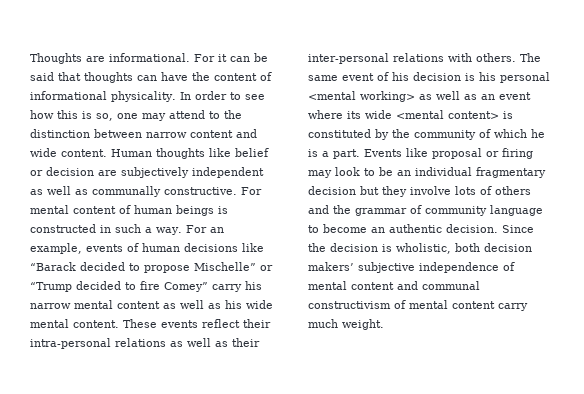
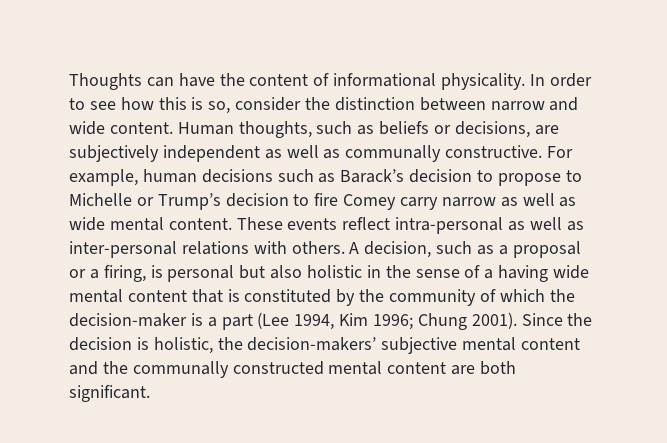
[86,53,268,62] [30,72,133,83] are informational. For it can be said that thoughts -> (142, 81) none
[117,110,220,121] one may attend to -> [235,97,302,111] consider
[190,130,233,138] content -> (545, 106) none
[156,148,269,159] [30,167,94,176] thoughts like belief or decision -> [238,121,530,138] thoughts, such as beliefs or decisions,
[30,205,228,216] [30,224,224,235] [30,243,264,254] [30,262,273,273] [30,281,262,292] [30,300,242,309] mental content of human beings is constructed in such a way. For an example, events of human decisions like “Barack decided to propose Mischelle” or “Trump decided to fire Comey” carry his narrow mental content as well as his -> [69,169,582,186] [69,193,577,210] example, human decisions such as Barack’s decision to propose to Michelle or Trump’s decision to fire Comey carry narrow as well as
[243,319,271,328] [30,338,260,349] their intra-personal relations as well as their -> [395,217,584,234] intra-personal as well as
[520,53,541,62] [308,72,550,83] [308,91,531,102] [308,110,499,119] The same event of his decision is his personal <mental working> as well as an event where its wide <mental content> -> [349,241,581,258] [69,265,590,282] [69,289,223,303] A decision, such as a proposal or a firing, is personal but also holistic in the sense of a having wide mental content that
[531,129,545,138] [308,148,533,159] [308,167,546,178] [308,186,531,197] [308,205,543,216] [308,224,534,233] [308,243,532,254] [308,262,515,273] [308,281,480,290] [308,300,528,311] [308,319,384,330] he is a part. Events like proposal or firing may look to be an individual fragmentary decision but they involve lots of others and the grammar of community language to become an authentic decision. Since the decision is wholistic, both decision makers’ subjective independence of mental content and communal constructivism of mental content carry much weight. -> [549,289,575,302] [69,312,593,330] [69,337,581,354] [69,361,517,378] [69,385,150,402] the decision-maker is a part (Lee 1994, Kim 1996; Chung 2001). Since the decision is holistic, the decision-makers’ subjective mental content and the communally constructed mental content are both significant.

